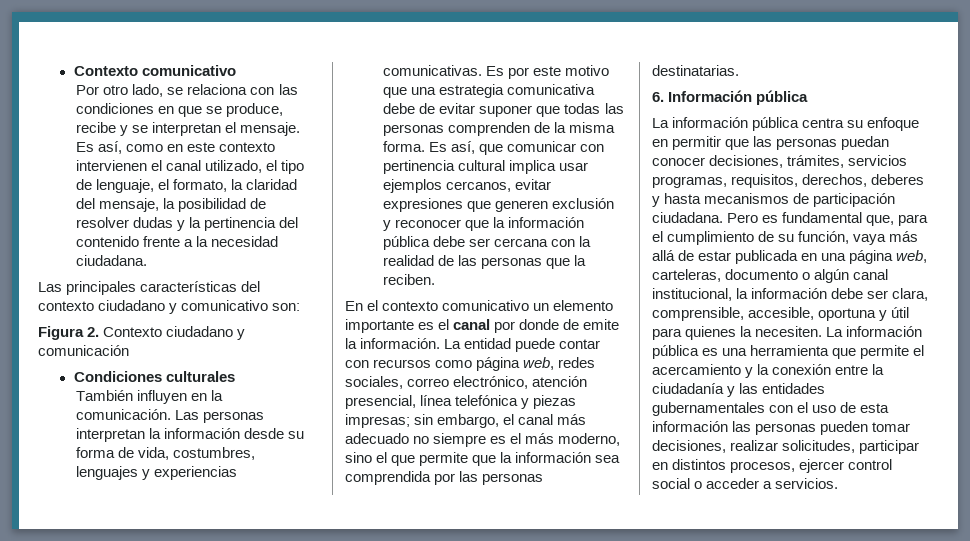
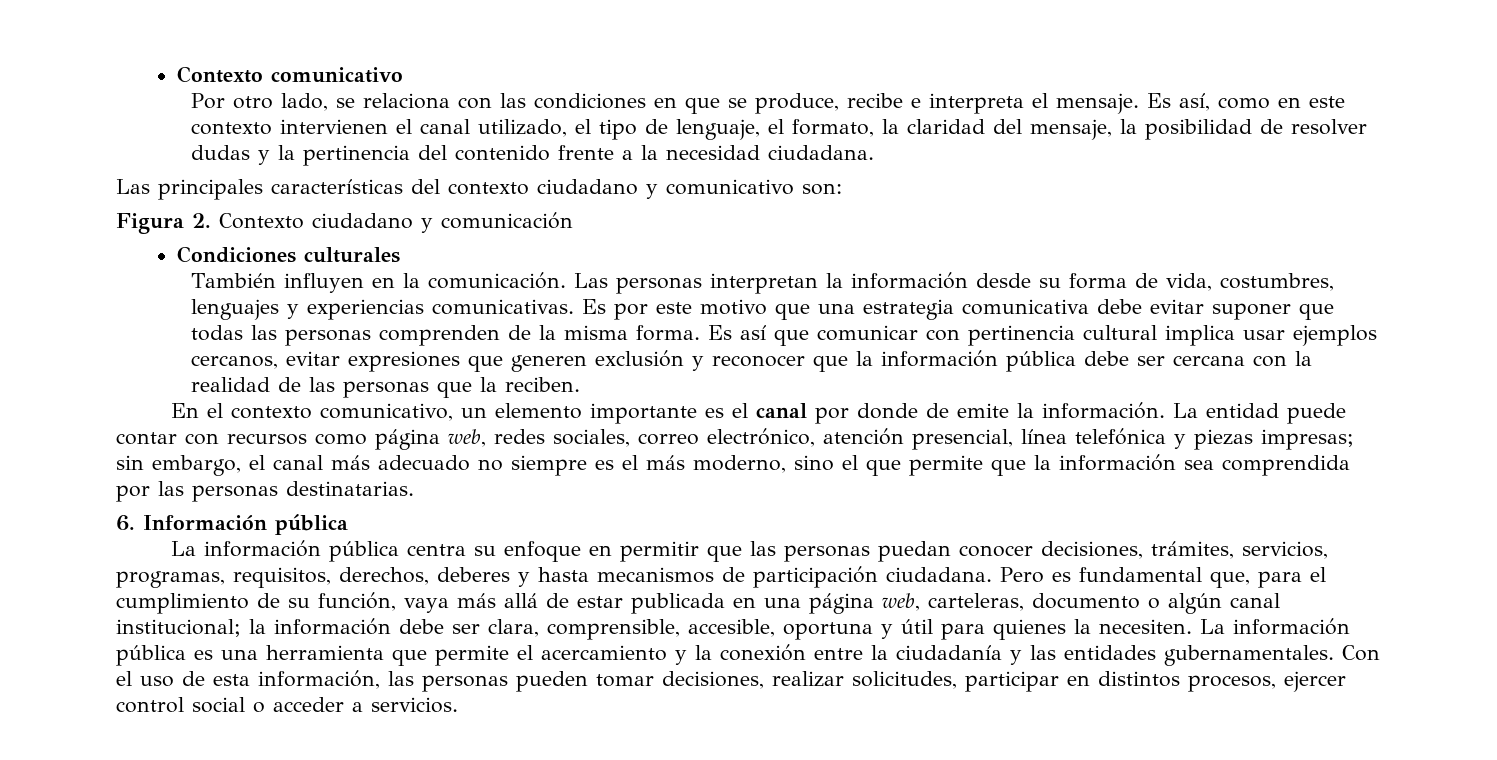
[120,122,222,136] y se interpretan -> [910,93,1024,114] e interpreta
[419,103,436,114] de -> (1142, 306) none
[451,141,476,154] así, -> [739,325,766,340] así
[442,300,530,311] comunicativo -> [319,403,453,421] comunicativo,
[848,155,908,166] servicios -> [1241,541,1328,559] servicios,
[652,288,732,301] institucional, -> [116,619,241,637] institucional;
[652,402,794,416] gubernamentales con -> [1164,645,1380,666] gubernamentales. Con
[652,421,728,432] información -> [258,670,380,689] información,

